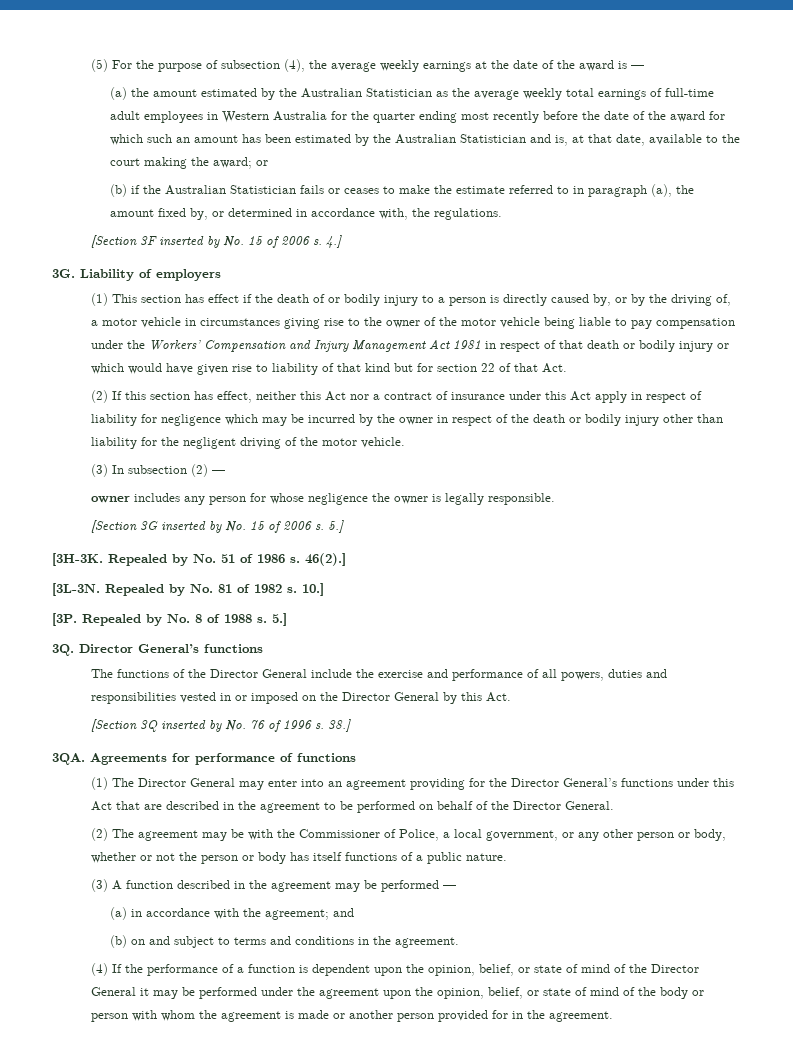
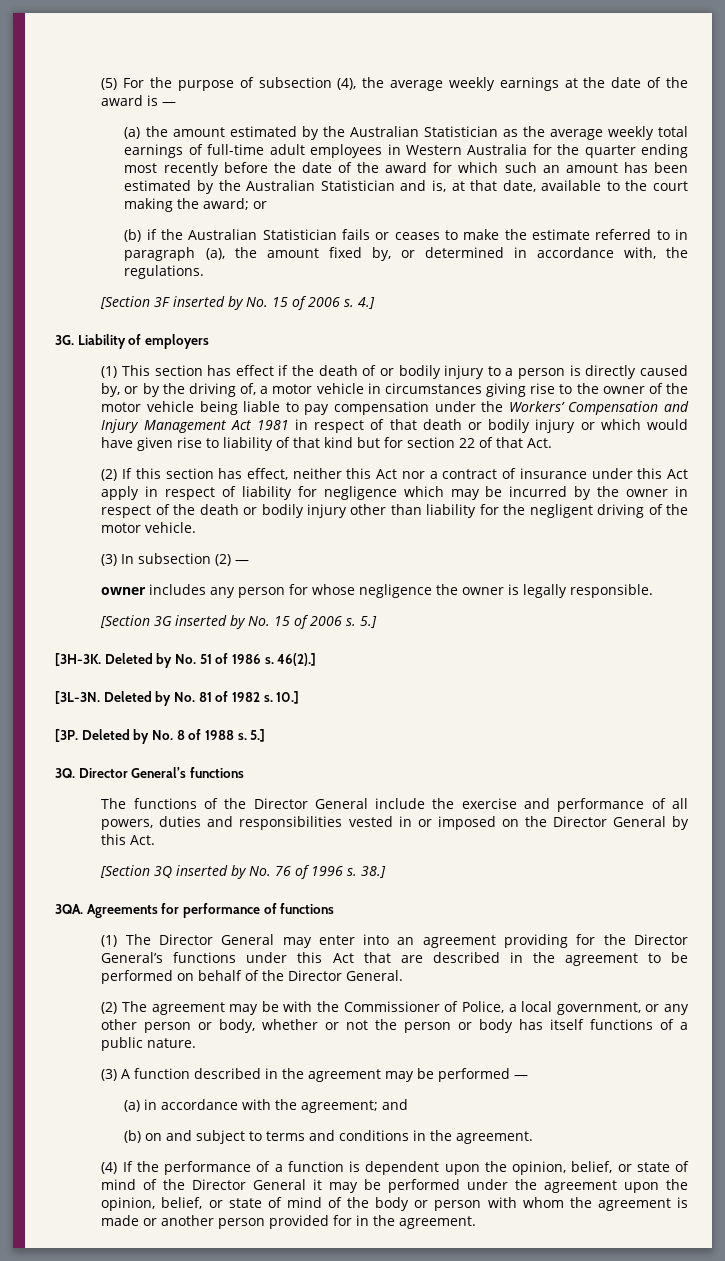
[108,554,167,566] Repealed -> [104,653,153,664] Deleted
[105,584,164,596] Repealed -> [103,691,152,702] Deleted
[82,614,141,626] Repealed -> [81,729,130,740] Deleted

